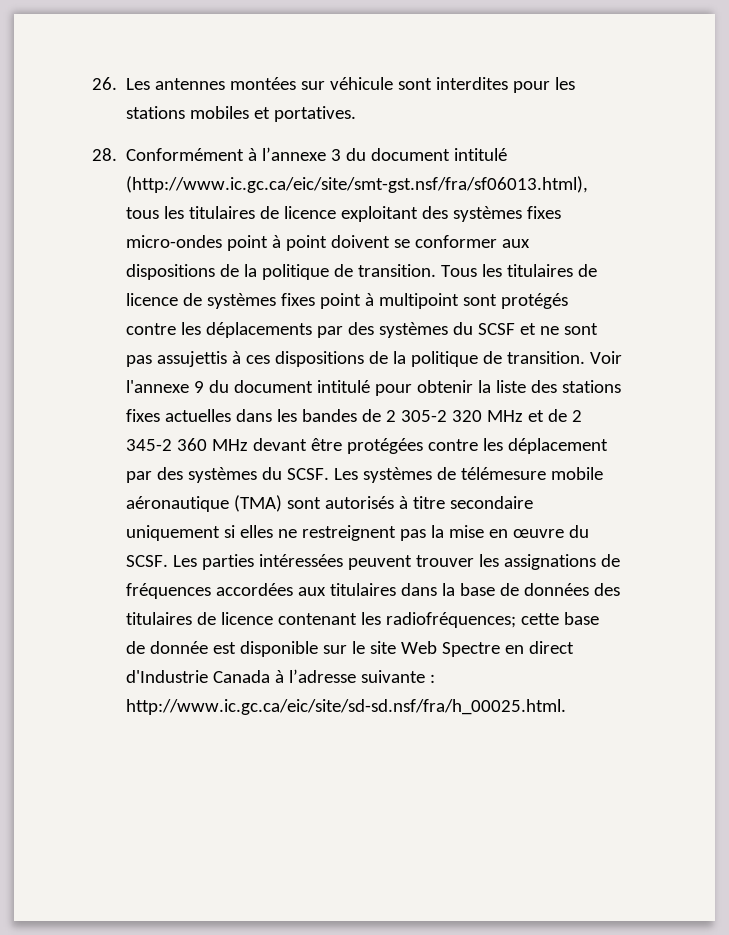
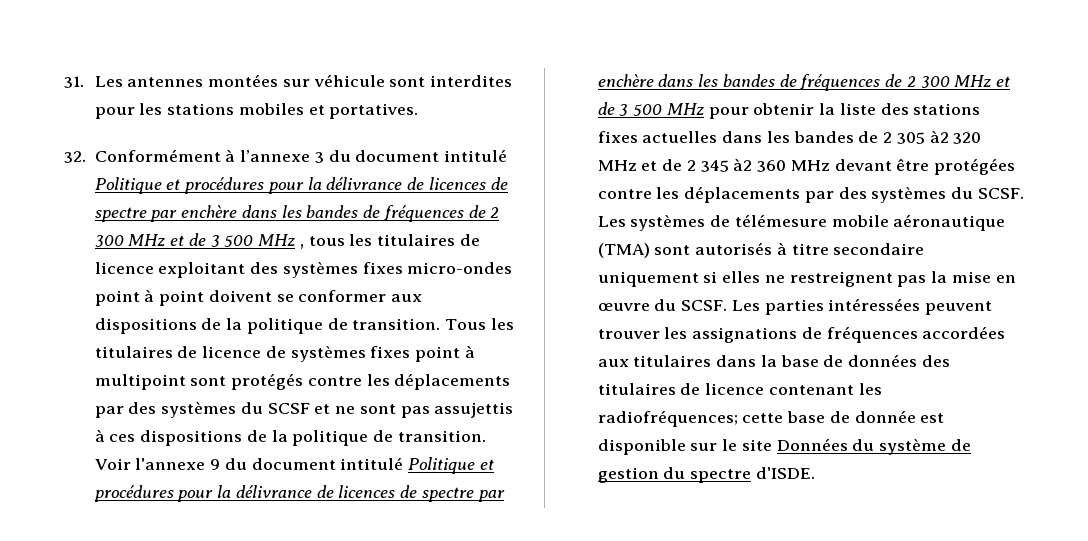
[92,77,117,90] 26. -> [64,76,84,88] 31.
[92,148,117,161] 28. -> [64,151,86,163] 32.
[126,176,589,193] (http://www.ic.gc.ca/eic/site/smt-gst.nsf/fra/sf06013.html), -> [94,177,508,194] [94,205,500,222] [94,233,304,249] Politique et procédures pour la délivrance de licences de spectre par enchère dans les bandes de fréquences de 2 300 MHz et de 3 500 MHz ,
(371, 386) none -> [408,457,494,474] [93,485,505,502] [597,74,1011,91] [597,102,704,116] Politique et procédures pour la délivrance de licences de spectre par enchère dans les bandes de fréquences de 2 300 MHz et de 3 500 MHz
[401,410,448,422] 305-2 -> [896,130,949,144] 305 à2
[126,439,173,451] 345-2 -> [700,158,753,172] 345 à2
[508,438,609,454] déplacement -> [684,186,801,203] déplacements
[401,641,575,657] [126,669,436,683] [126,699,567,715] Web Spectre en direct d'Industrie Canada à l’adresse suivante : http://www.ic.gc.ca/eic/site/sd-sd.nsf/fra/h_00025.html. -> [776,438,971,455] [597,467,815,483] Données du système de gestion du spectre d'ISDE.

